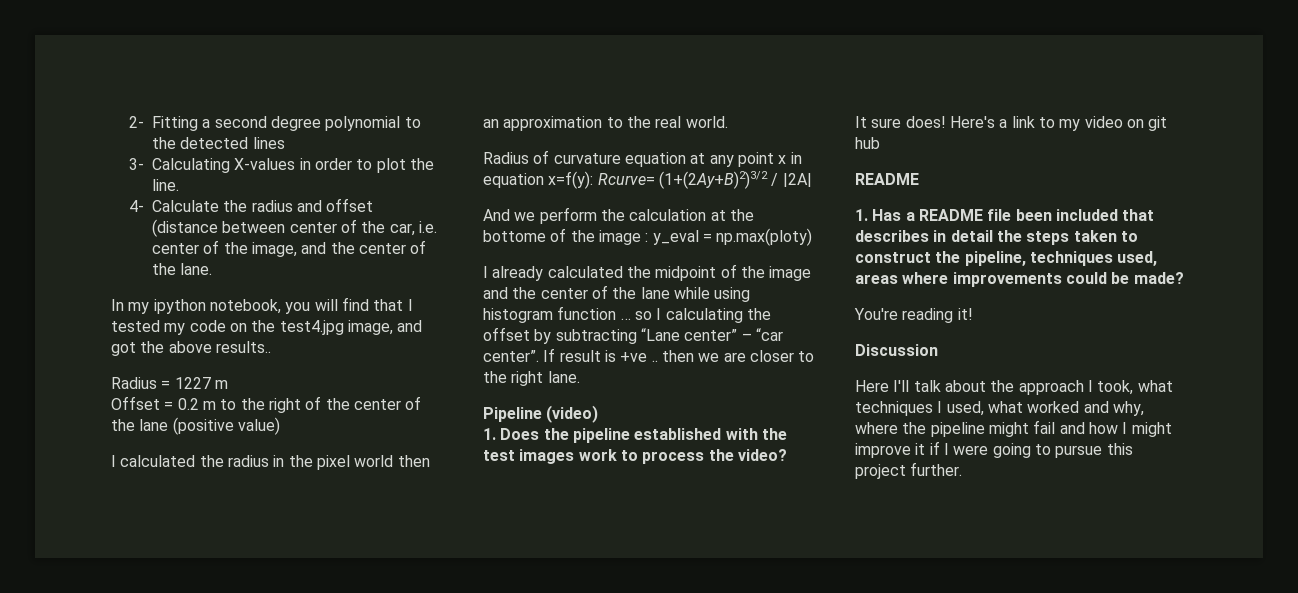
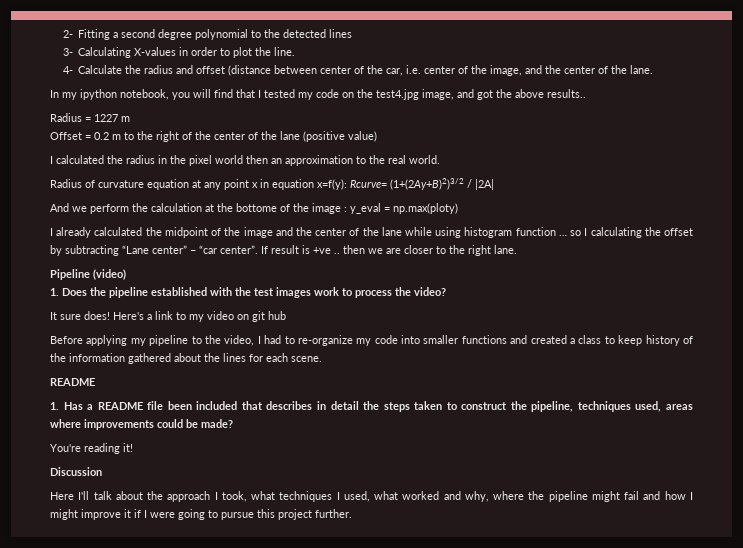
(880, 143) none -> [50,335,694,346] [50,353,322,364] // Before applying my pipeline to the video, I had to re-organize my code into smaller functions and created a class to keep history of the information gathered about the lines for each scene.

